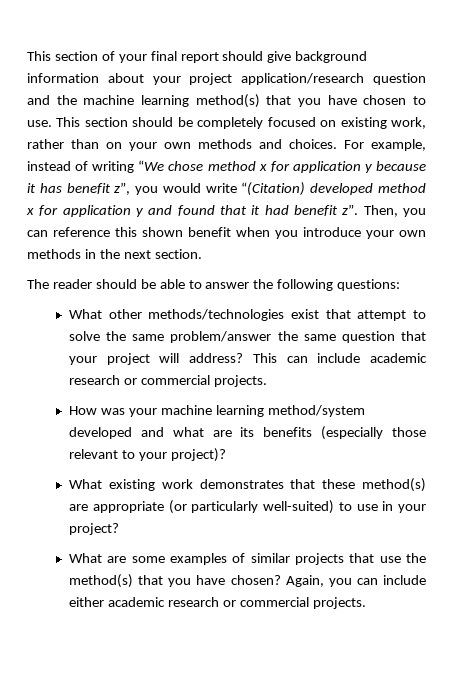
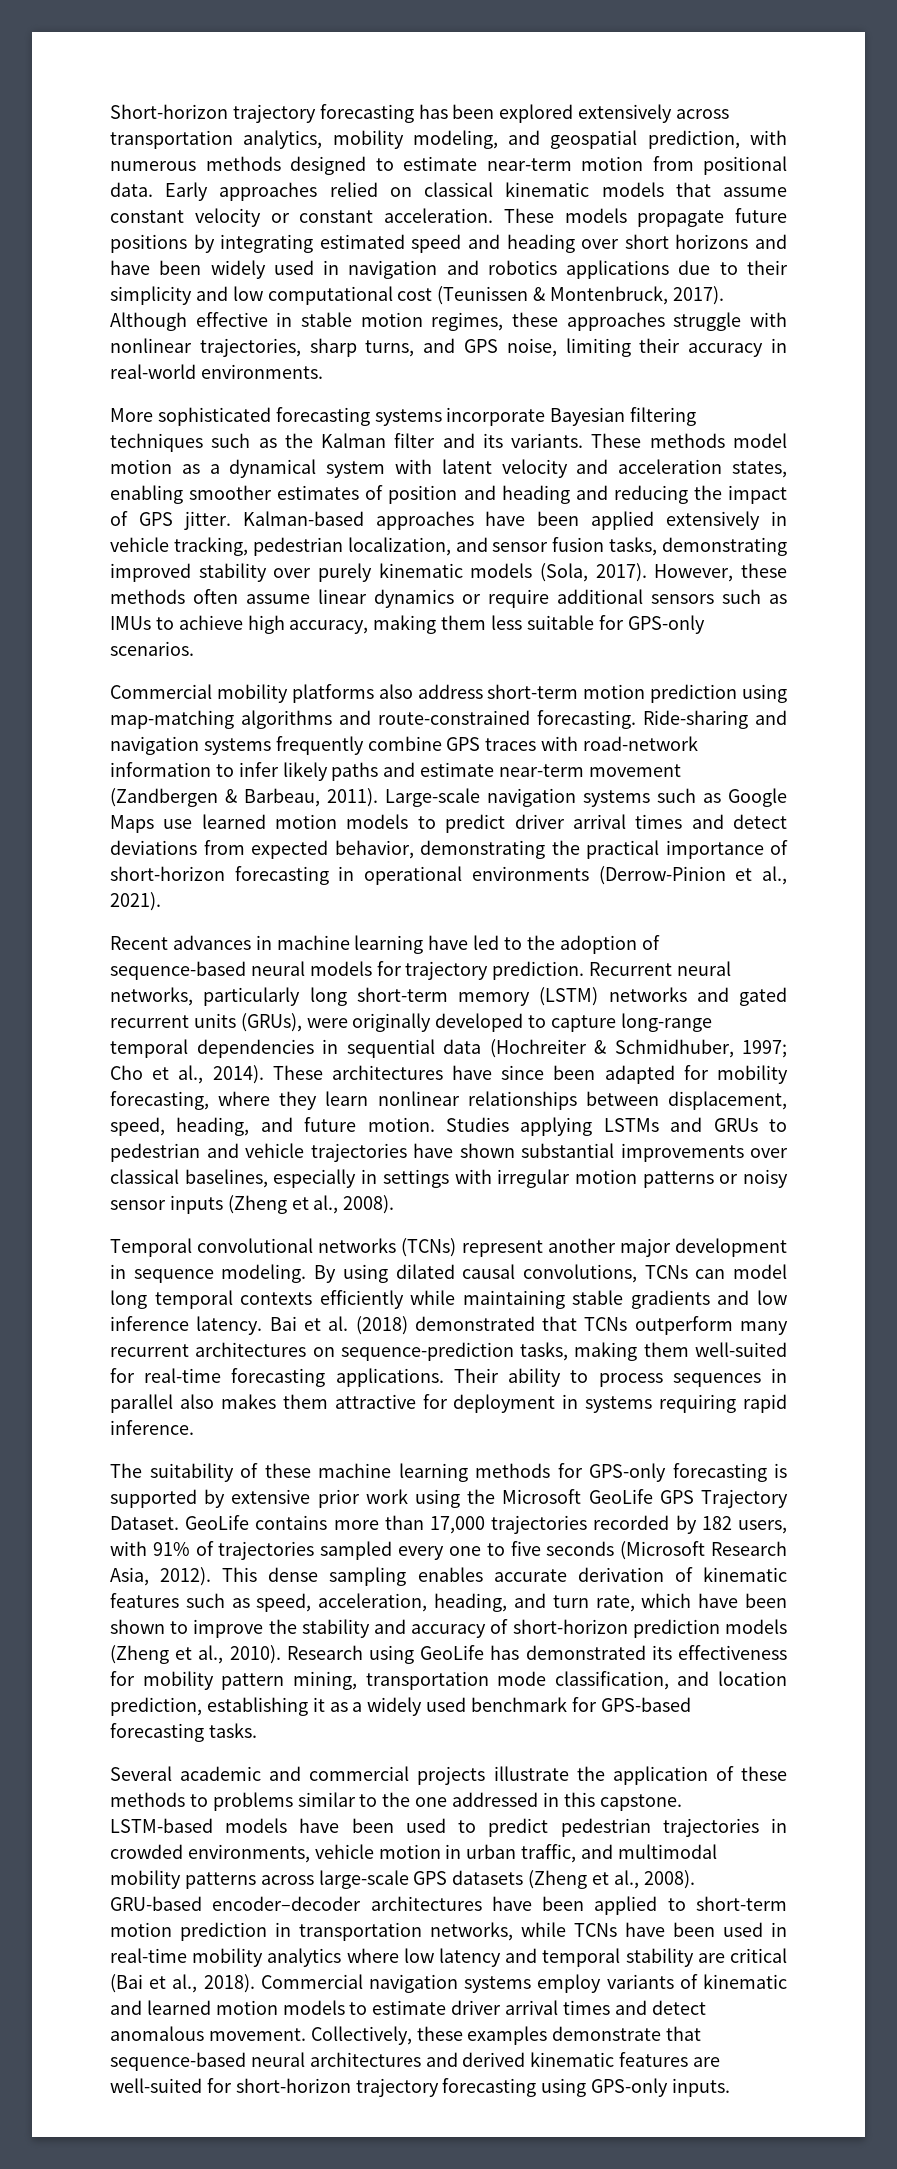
[27,51,368,63] [27,73,427,85] [27,94,427,108] [27,117,427,129] [27,139,426,151] [27,160,427,173] [27,182,426,196] [26,204,426,217] [27,227,426,239] [27,249,202,259] [27,279,401,291] [68,309,426,321] [68,331,427,343] [68,353,427,365] [68,375,267,387] [68,405,365,417] [68,426,426,440] [68,448,226,462] [68,478,426,492] [68,500,426,514] [68,523,119,535] [68,553,426,565] [68,574,426,588] [68,597,366,609] This section of your final report should give background information about your project application/research question and the machine learning method(s) that you have chosen to use. This section should be completely focused on existing work, rather than on your own methods and choices. For example, instead of writing “We chose method x for application y because it has benefit z”, you would write “(Citation) developed method x for application y and found that it had benefit z”. Then, you can reference this shown benefit when you introduce your own methods in the next section. // The reader should be able to answer the following questions: // What other methods/technologies exist that attempt to solve the same problem/answer the same question that your project will address? This can include academic research or commercial projects. // How was your machine learning method/system developed and what are its benefits (especially those relevant to your project)? // What existing work demonstrates that these method(s) are appropriate (or particularly well-suited) to use in your project? // What are some examples of similar projects that use the method(s) that you have chosen? Again, you can include either academic research or commercial projects. -> [110,104,730,123] [110,130,787,149] [110,156,787,175] [110,182,787,201] [110,208,787,227] [110,234,788,253] [110,260,788,279] [110,286,724,305] [110,312,787,331] [110,338,787,357] [110,364,323,379] [110,407,697,426] [110,433,787,452] [110,459,787,478] [110,485,788,504] [110,511,788,530] [110,537,787,556] [110,563,787,582] [110,589,787,608] [110,615,705,634] [110,641,194,656] [110,684,787,703] [110,710,787,729] [110,736,699,755] [110,762,681,781] [110,788,787,807] [110,814,788,833] [110,840,788,859] [110,866,787,885] [110,892,161,911] [110,935,660,954] [110,961,732,980] [110,987,787,1006] [110,1013,712,1032] [110,1039,787,1058] [110,1065,788,1084] [110,1091,787,1110] [110,1117,787,1136] [110,1143,788,1162] [110,1169,788,1188] [110,1195,395,1214] [110,1238,787,1257] [110,1264,787,1283] [110,1290,787,1309] [110,1316,788,1335] [110,1342,787,1361] [110,1368,787,1387] [110,1394,787,1413] [110,1420,194,1435] [110,1463,787,1482] [110,1489,788,1508] [110,1515,787,1534] [110,1541,787,1560] [110,1567,787,1586] [110,1593,788,1612] [110,1619,787,1638] [110,1645,787,1664] [110,1671,787,1690] [110,1697,691,1716] [110,1723,257,1742] [110,1766,787,1785] [110,1792,682,1811] [110,1818,787,1837] [110,1844,717,1863] [110,1870,695,1889] [110,1896,787,1915] [110,1922,787,1941] [110,1948,787,1967] [110,1974,787,1993] [110,2000,706,2015] [110,2026,702,2045] [110,2052,721,2071] [110,2078,731,2097] Short‑horizon trajectory forecasting has been explored extensively across transportation analytics, mobility modeling, and geospatial prediction, with numerous methods designed to estimate near‑term motion from positional data. Early approaches relied on classical kinematic models that assume constant velocity or constant acceleration. These models propagate future positions by integrating estimated speed and heading over short horizons and have been widely used in navigation and robotics applications due to their simplicity and low computational cost (Teunissen & Montenbruck, 2017). Although effective in stable motion regimes, these approaches struggle with nonlinear trajectories, sharp turns, and GPS noise, limiting their accuracy in real‑world environments. // More sophisticated forecasting systems incorporate Bayesian filtering techniques such as the Kalman filter and its variants. These methods model motion as a dynamical system with latent velocity and acceleration states, enabling smoother estimates of position and heading and reducing the impact of GPS jitter. Kalman‑based approaches have been applied extensively in vehicle tracking, pedestrian localization, and sensor fusion tasks, demonstrating improved stability over purely kinematic models (Sola, 2017). However, these methods often assume linear dynamics or require additional sensors such as IMUs to achieve high accuracy, making them less suitable for GPS‑only scenarios. // Commercial mobility platforms also address short-term motion prediction using map-matching algorithms and route-constrained forecasting. Ride-sharing and navigation systems frequently combine GPS traces with road-network information to infer likely paths and estimate near-term movement (Zandbergen & Barbeau, 2011). Large-scale navigation systems such as Google Maps use learned motion models to predict driver arrival times and detect deviations from expected behavior, demonstrating the practical importance of short-horizon forecasting in operational environments (Derrow-Pinion et al., 2021). // Recent advances in machine learning have led to the adoption of sequence‑based neural models for trajectory prediction. Recurrent neural networks, particularly long short‑term memory (LSTM) networks and gated recurrent units (GRUs), were originally developed to capture long‑range temporal dependencies in sequential data (Hochreiter & Schmidhuber, 1997; Cho et al., 2014). These architectures have since been adapted for mobility forecasting, where they learn nonlinear relationships between displacement, speed, heading, and future motion. Studies applying LSTMs and GRUs to pedestrian and vehicle trajectories have shown substantial improvements over classical baselines, especially in settings with irregular motion patterns or noisy sensor inputs (Zheng et al., 2008). // Temporal convolutional networks (TCNs) represent another major development in sequence modeling. By using dilated causal convolutions, TCNs can model long temporal contexts efficiently while maintaining stable gradients and low inference latency. Bai et al. (2018) demonstrated that TCNs outperform many recurrent architectures on sequence‑prediction tasks, making them well‑suited for real‑time forecasting applications. Their ability to process sequences in parallel also makes them attractive for deployment in systems requiring rapid inference. // The suitability of these machine learning methods for GPS‑only forecasting is supported by extensive prior work using the Microsoft GeoLife GPS Trajectory Dataset. GeoLife contains more than 17,000 trajectories recorded by 182 users, with 91% of trajectories sampled every one to five seconds (Microsoft Research Asia, 2012). This dense sampling enables accurate derivation of kinematic features such as speed, acceleration, heading, and turn rate, which have been shown to improve the stability and accuracy of short‑horizon prediction models (Zheng et al., 2010). Research using GeoLife has demonstrated its effectiveness for mobility pattern mining, transportation mode classification, and location prediction, establishing it as a widely used benchmark for GPS‑based forecasting tasks. // Several academic and commercial projects illustrate the application of these methods to problems similar to the one addressed in this capstone. LSTM‑based models have been used to predict pedestrian trajectories in crowded environments, vehicle motion in urban traffic, and multimodal mobility patterns across large‑scale GPS datasets (Zheng et al., 2008). GRU‑based encoder–decoder architectures have been applied to short‑term motion prediction in transportation networks, while TCNs have been used in real‑time mobility analytics where low latency and temporal stability are critical (Bai et al., 2018). Commercial navigation systems employ variants of kinematic and learned motion models to estimate driver arrival times and detect anomalous movement. Collectively, these examples demonstrate that sequence‑based neural architectures and derived kinematic features are well‑suited for short‑horizon trajectory forecasting using GPS‑only inputs.

